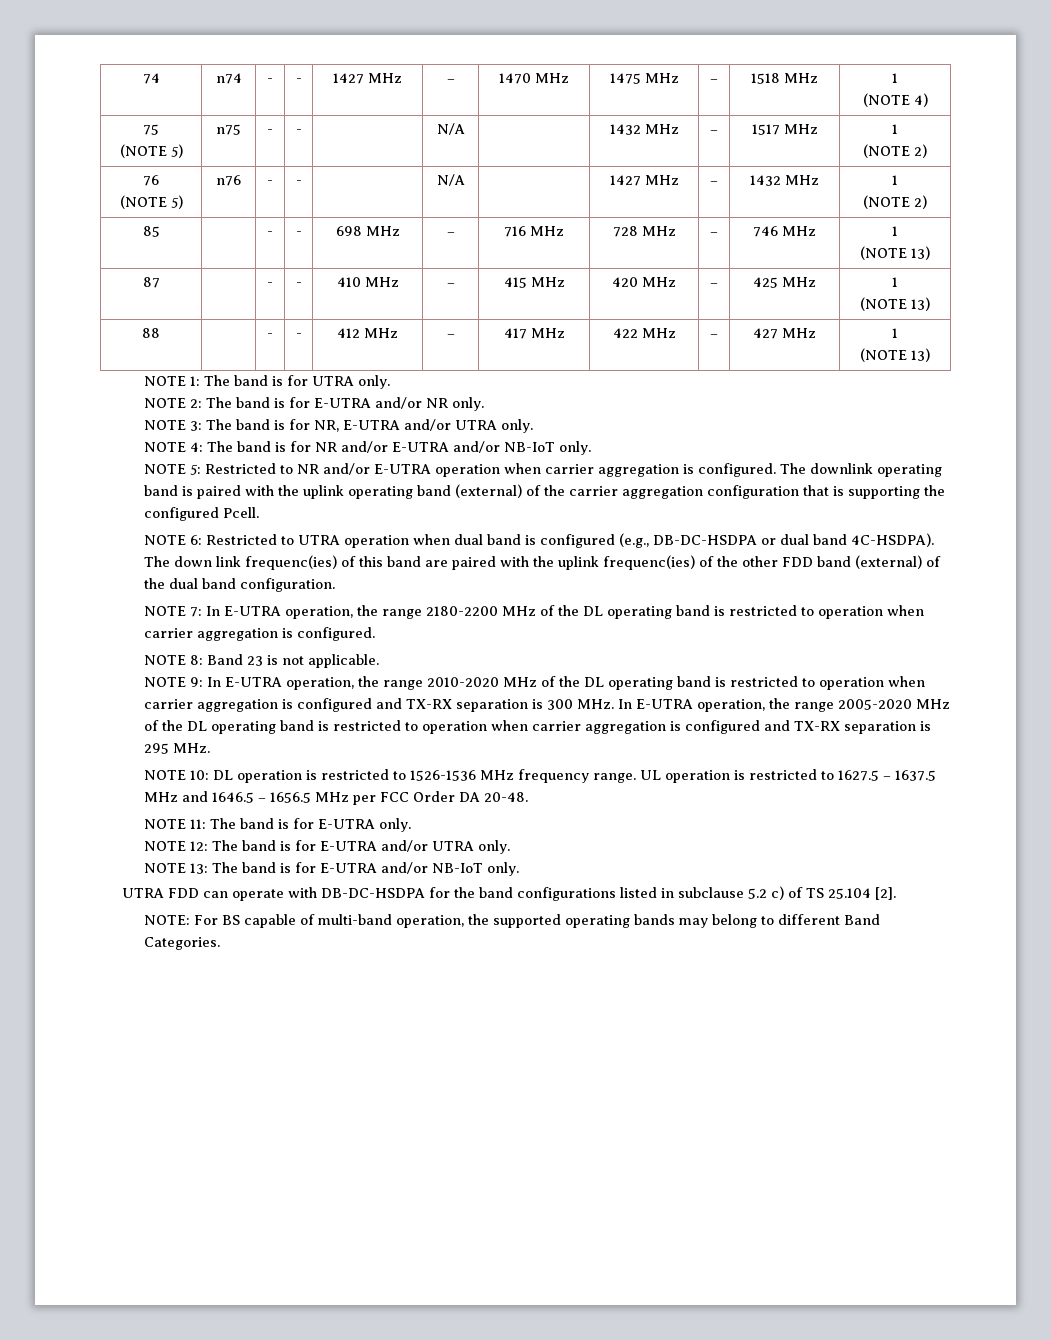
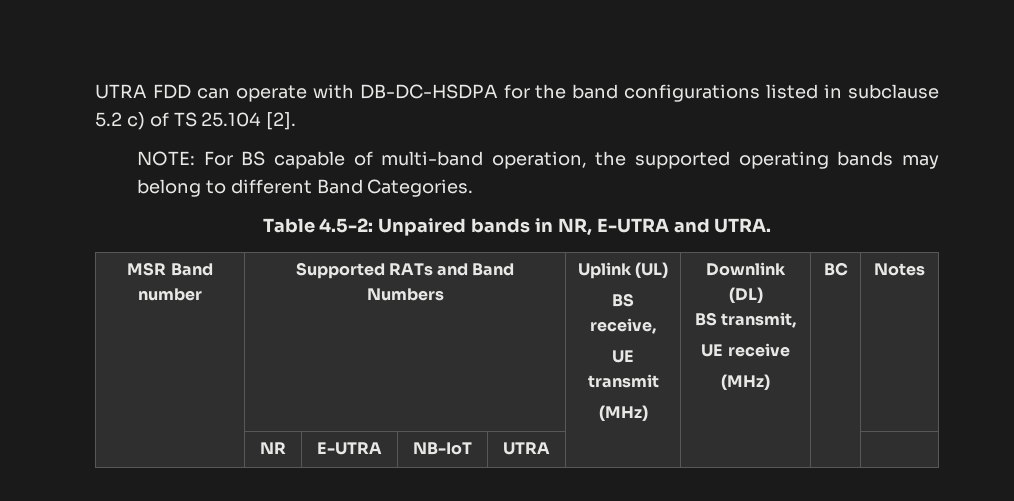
[142,73,160,84] [215,73,242,84] [267,78,273,83] [295,78,302,83] [333,73,402,84] [446,79,455,83] [499,73,569,84] [609,73,679,84] [710,79,718,83] [751,73,818,84] [892,73,898,83] [862,93,928,107] [143,124,159,135] [119,144,183,158] [216,124,241,135] [267,129,273,134] [295,129,302,134] [436,123,465,135] [609,124,679,135] [710,130,718,134] [751,124,818,135] [892,124,898,134] [863,144,927,158] [143,175,159,186] [119,195,183,209] [216,175,241,186] [267,180,273,185] [295,180,302,185] [436,174,465,186] [609,175,679,186] [710,181,718,185] [750,175,819,186] [892,175,898,185] [863,195,927,209] [142,226,160,237] [267,231,273,236] [295,231,302,236] [335,226,400,236] [446,232,455,236] [504,226,564,237] [612,226,676,237] [710,232,718,236] [753,226,816,237] [892,226,898,236] [860,246,930,260] [142,277,160,288] [267,282,273,287] [295,282,302,287] [336,277,399,287] [446,283,455,287] [503,277,565,288] [612,277,676,287] [710,283,718,287] [753,277,816,288] [892,277,898,287] [860,297,930,311] [142,328,160,338] [267,333,273,338] [295,333,302,338] [337,328,398,338] [446,334,455,338] [503,328,565,339] [612,328,676,338] [710,334,718,338] [753,328,816,339] [892,328,898,338] [860,348,930,362] [144,375,391,389] [144,397,485,411] [144,419,534,433] [144,441,592,455] [144,463,943,477] [144,484,946,499] [144,507,260,521] [144,533,935,548] [144,555,942,570] [144,578,336,592] [144,605,925,619] [144,627,376,641] [144,654,380,668] [144,676,926,690] [144,698,951,712] [144,720,932,734] [144,743,211,754] [144,769,937,783] [144,791,529,805] [144,818,412,832] [144,840,511,854] [144,862,520,876] 74 | n74 | - | - | 1427 MHz | – | 1470 MHz | 1475 MHz | – | 1518 MHz | 1 // (NOTE 4) // 75 // (NOTE 5) | n75 | - | - | | N/A | | 1432 MHz | – | 1517 MHz | 1 // (NOTE 2) // 76 // (NOTE 5) | n76 | - | - | | N/A | | 1427 MHz | – | 1432 MHz | 1 // (NOTE 2) // 85 | | - | - | 698 MHz | – | 716 MHz | 728 MHz | – | 746 MHz | 1 // (NOTE 13) // 87 | | - | - | 410 MHz | – | 415 MHz | 420 MHz | – | 425 MHz | 1 // (NOTE 13) // 88 | | - | - | 412 MHz | – | 417 MHz | 422 MHz | – | 427 MHz | 1 // (NOTE 13) // NOTE 1: The band is for UTRA only. // NOTE 2: The band is for E-UTRA and/or NR only. // NOTE 3: The band is for NR, E-UTRA and/or UTRA only. // NOTE 4: The band is for NR and/or E-UTRA and/or NB-IoT only. // NOTE 5: Restricted to NR and/or E-UTRA operation when carrier aggregation is configured. The downlink operating band is paired with the uplink operating band (external) of the carrier aggregation configuration that is supporting the configured Pcell. // NOTE 6: Restricted to UTRA operation when dual band is configured (e.g., DB-DC-HSDPA or dual band 4C-HSDPA). The down link frequenc(ies) of this band are paired with the uplink frequenc(ies) of the other FDD band (external) of the dual band configuration. // NOTE 7: In E-UTRA operation, the range 2180-2200 MHz of the DL operating band is restricted to operation when carrier aggregation is configured. // NOTE 8: Band 23 is not applicable. // NOTE 9: In E-UTRA operation, the range 2010-2020 MHz of the DL operating band is restricted to operation when carrier aggregation is configured and TX-RX separation is 300 MHz. In E-UTRA operation, the range 2005-2020 MHz of the DL operating band is restricted to operation when carrier aggregation is configured and TX-RX separation is 295 MHz. // NOTE 10: DL operation is restricted to 1526-1536 MHz frequency range. UL operation is restricted to 1627.5 – 1637.5 MHz and 1646.5 – 1656.5 MHz per FCC Order DA 20-48. // NOTE 11: The band is for E-UTRA only. // NOTE 12: The band is for E-UTRA and/or UTRA only. // NOTE 13: The band is for E-UTRA and/or NB-IoT only. // -> (95, 91) none
(221, 943) none -> [262,218,772,236] [127,262,213,276] [138,288,202,301] [295,262,515,279] [366,288,444,301] [577,262,669,279] [612,293,634,307] [590,318,656,334] [612,350,634,363] [587,374,659,388] [598,405,648,421] [706,262,786,276] [728,287,763,303] [694,312,797,328] [701,343,790,357] [721,374,770,390] [823,262,848,276] [874,263,925,276] [260,442,286,454] [317,442,382,455] [413,442,472,455] [503,442,550,455] // Table 4.5-2: Unpaired bands in NR, E-UTRA and UTRA. // MSR Band number | Supported RATs and Band Numbers | Uplink (UL) // BS receive, // UE transmit // (MHz) | Downlink (DL) // BS transmit, // UE receive // (MHz) | BC | Notes // | NR | E-UTRA | NB-IoT | UTRA | | | |

